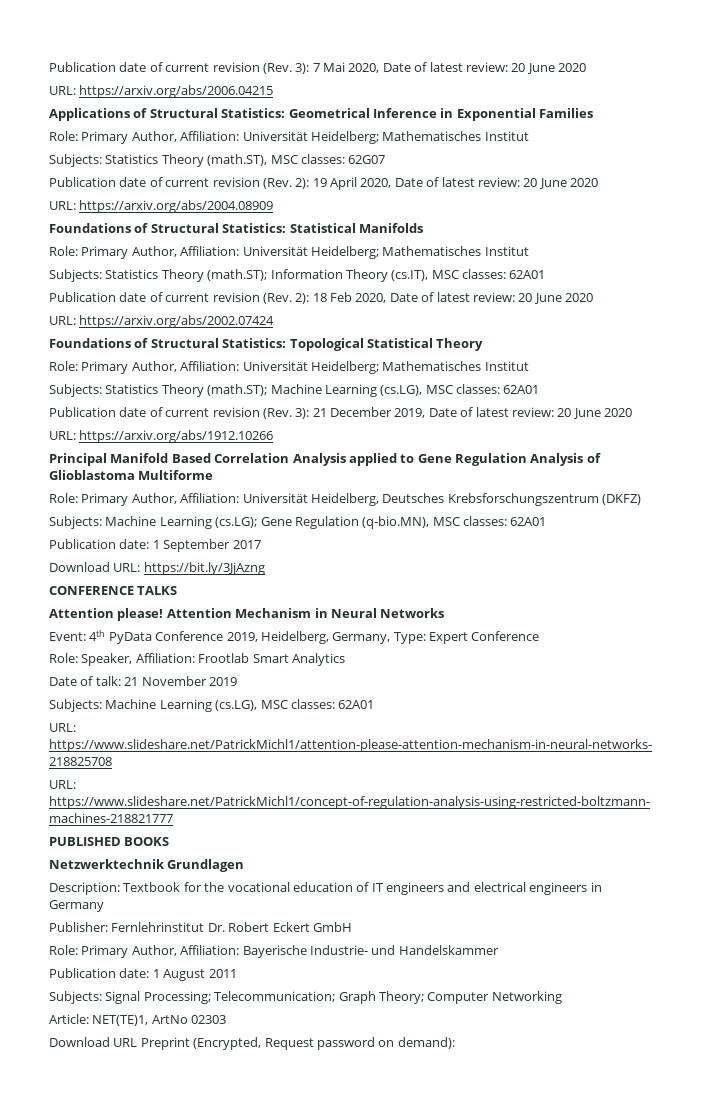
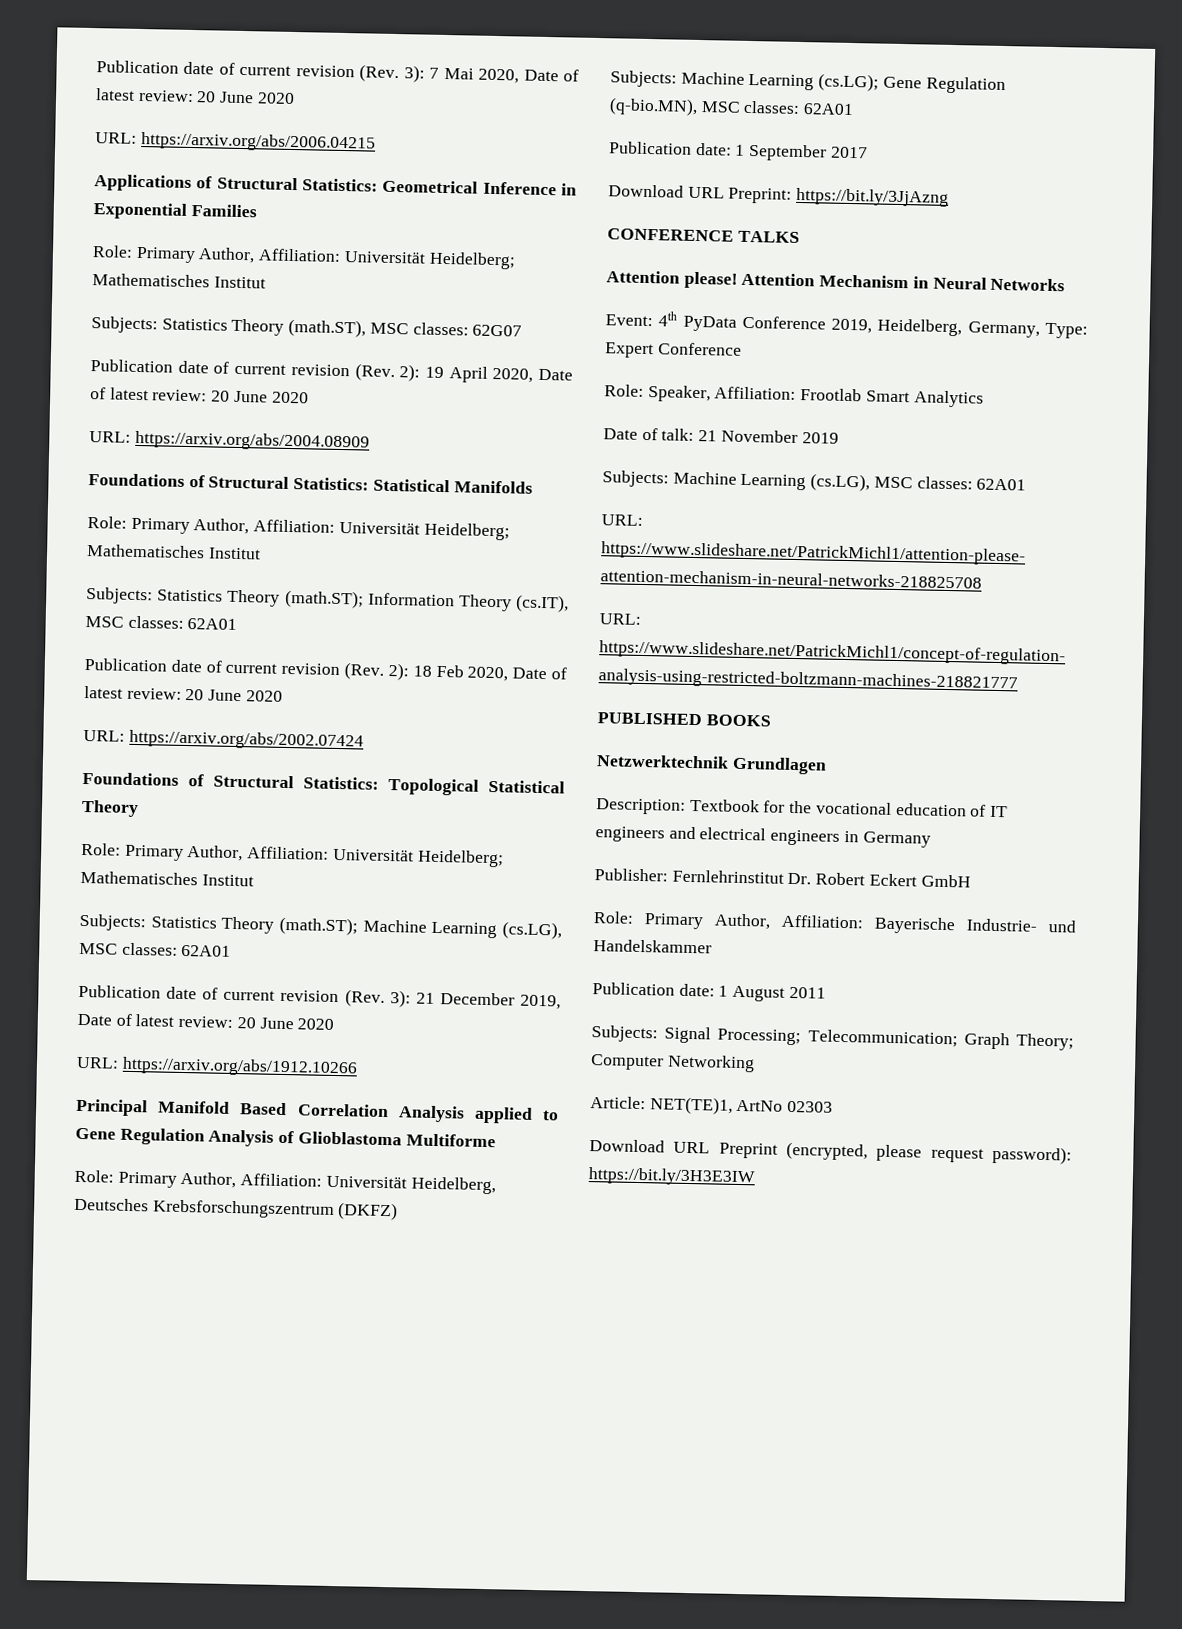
[113,563,141,572] URL: -> [687,186,793,204] URL Preprint:
[193,1037,455,1050] (Encrypted, Request password on demand): -> [786,1141,1072,1165] [588,1167,756,1187] (encrypted, please request password): https://bit.ly/3H3E3IW

